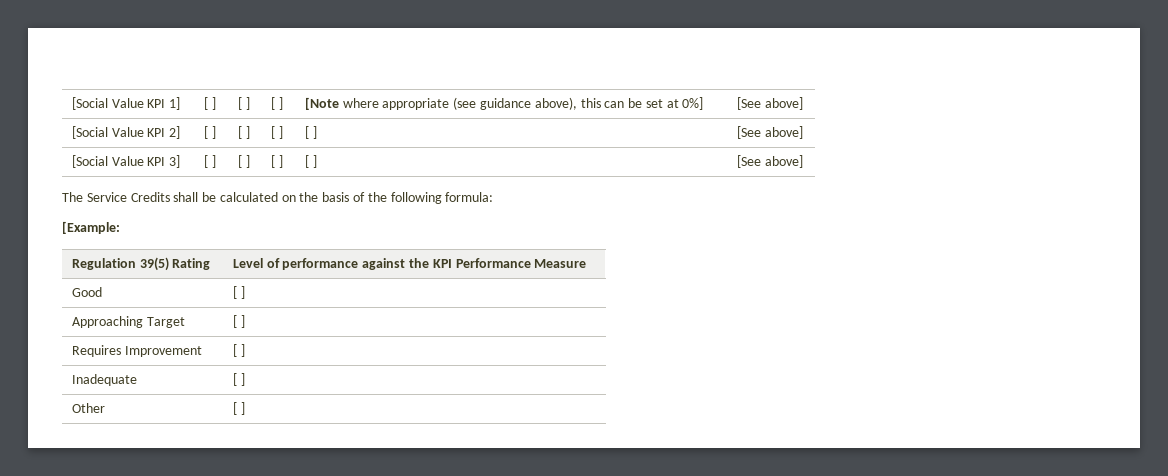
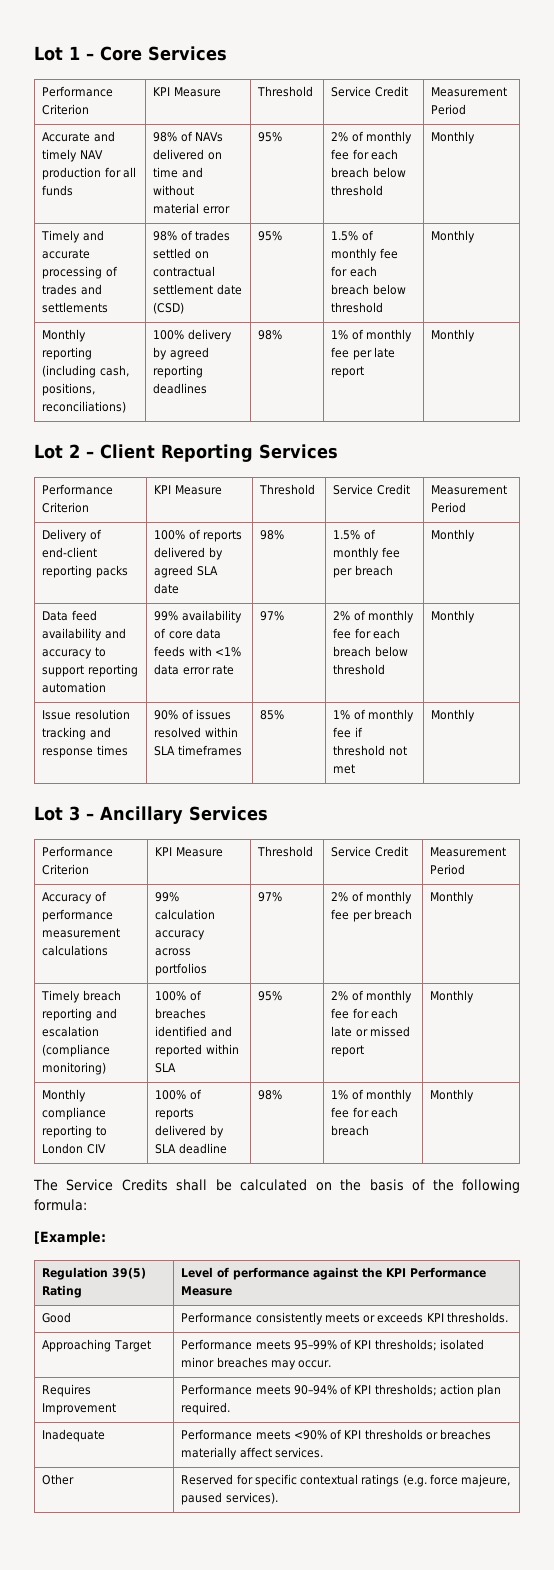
[71,97,181,110] [203,97,216,110] [237,97,250,110] [270,97,283,110] [304,97,704,110] [736,97,803,110] [71,126,181,139] [203,126,216,139] [237,126,250,139] [270,126,283,139] [304,126,317,139] [736,126,803,139] [71,155,181,168] [203,155,216,168] [237,155,250,168] [270,155,283,168] [304,155,317,168] [736,155,803,168] [Social Value KPI 1] | [ ] | [ ] | [ ] | [Note where appropriate (see guidance above), this can be set at 0%] | [See above] // [Social Value KPI 2] | [ ] | [ ] | [ ] | [ ] | [See above] // [Social Value KPI 3] | [ ] | [ ] | [ ] | [ ] | [See above] -> [34,46,227,61] [42,86,114,97] [42,104,90,115] [153,87,221,97] [257,86,314,97] [331,86,408,97] [431,87,508,97] [431,104,467,115] [42,131,115,142] [42,149,103,162] [42,167,136,180] [42,185,74,196] [153,131,223,142] [153,149,222,160] [153,167,203,178] [153,185,195,196] [153,203,230,214] [258,132,283,142] [331,131,412,144] [331,149,398,160] [331,167,406,178] [331,185,384,196] [431,131,476,144] [41,230,104,243] [42,249,91,259] [42,266,118,279] [42,284,102,295] [42,302,109,313] [153,230,230,241] [153,248,209,259] [153,266,216,277] [153,284,242,295] [153,302,185,314] [258,231,283,241] [331,230,374,241] [331,248,398,261] [331,266,377,277] [331,284,406,295] [331,302,384,313] [431,230,476,243] [42,329,87,342] [42,347,93,360] [42,365,129,378] [42,383,96,396] [42,401,127,413] [153,329,232,342] [153,347,209,360] [153,365,204,378] [153,383,208,394] [258,330,283,340] [331,329,412,342] [331,347,395,360] [331,366,365,378] [431,329,476,342] [34,444,338,462] [42,484,114,495] [42,502,90,513] [154,485,222,495] [259,484,316,495] [333,484,410,495] [431,485,508,495] [431,502,467,513] [42,529,102,542] [42,547,98,558] [42,565,128,578] [154,529,242,542] [154,547,223,560] [154,565,218,578] [154,583,180,594] [260,530,285,540] [333,529,376,540] [333,547,400,560] [333,565,393,578] [431,529,476,542] [42,610,97,621] [42,628,126,641] [42,647,106,659] [42,664,138,677] [42,682,107,693] [154,610,242,623] [154,628,221,639] [154,646,241,657] [154,664,234,675] [260,611,285,621] [333,610,414,623] [333,628,400,639] [333,646,408,657] [333,664,386,675] [431,610,476,623] [42,709,130,720] [42,727,111,740] [42,745,128,758] [154,709,231,720] [154,727,238,738] [154,745,242,756] [260,710,285,720] [333,709,414,722] [333,727,363,738] [333,745,407,756] [333,764,356,774] [431,709,476,722] [34,806,268,824] [42,846,114,857] [42,864,90,875] [155,847,223,857] [257,846,314,857] [331,846,408,857] [430,847,507,857] [430,864,466,875] [42,891,107,904] [42,909,114,922] [42,928,121,938] [42,945,109,956] [155,892,180,902] [155,909,216,920] [155,930,206,940] [155,948,192,956] [155,963,208,976] [258,892,283,902] [331,891,412,904] [331,909,412,922] [430,891,475,904] [41,990,121,1003] [42,1008,117,1021] [42,1026,100,1037] [42,1044,111,1057] [42,1062,107,1075] [155,990,202,1001] [155,1008,207,1019] [155,1026,232,1037] [155,1044,239,1057] [155,1063,177,1073] [258,991,283,1001] [331,990,412,1003] [331,1008,398,1019] [331,1026,410,1037] [331,1045,365,1057] [430,990,475,1003] [42,1089,87,1102] [42,1107,107,1120] [42,1125,107,1138] [42,1143,106,1154] [155,1089,202,1100] [155,1108,195,1120] [155,1125,224,1138] [155,1143,227,1154] [258,1090,283,1100] [331,1089,412,1102] [331,1107,398,1118] [331,1125,370,1136] [430,1089,475,1102] Lot 1 – Core Services // Performance Criterion | KPI Measure | Threshold | Service Credit | Measurement Period // Accurate and timely NAV production for all funds | 98% of NAVs delivered on time and without material error | 95% | 2% of monthly fee for each breach below threshold | Monthly // Timely and accurate processing of trades and settlements | 98% of trades settled on contractual settlement date (CSD) | 95% | 1.5% of monthly fee for each breach below threshold | Monthly // Monthly reporting (including cash, positions, reconciliations) | 100% delivery by agreed reporting deadlines | 98% | 1% of monthly fee per late report | Monthly // Lot 2 – Client Reporting Services // Performance Criterion | KPI Measure | Threshold | Service Credit | Measurement Period // Delivery of end-client reporting packs | 100% of reports delivered by agreed SLA date | 98% | 1.5% of monthly fee per breach | Monthly // Data feed availability and accuracy to support reporting automation | 99% availability of core data feeds with <1% data error rate | 97% | 2% of monthly fee for each breach below threshold | Monthly // Issue resolution tracking and response times | 90% of issues resolved within SLA timeframes | 85% | 1% of monthly fee if threshold not met | Monthly // Lot 3 – Ancillary Services // Performance Criterion | KPI Measure | Threshold | Service Credit | Measurement Period // Accuracy of performance measurement calculations | 99% calculation accuracy across portfolios | 97% | 2% of monthly fee per breach | Monthly // Timely breach reporting and escalation (compliance monitoring) | 100% of breaches identified and reported within SLA | 95% | 2% of monthly fee for each late or missed report | Monthly // Monthly compliance reporting to London CIV | 100% of reports delivered by SLA deadline | 98% | 1% of monthly fee for each breach | Monthly
[232,286,245,299] [71,316,185,328] [232,315,245,328] [71,345,202,357] [232,344,245,357] [71,374,137,386] [232,373,245,386] [71,403,105,413] [232,402,245,415] [ ] // Approaching Target | [ ] // Requires Improvement | [ ] // Inadequate | [ ] // Other | [ ] -> [181,1312,508,1325] [42,1339,151,1352] [181,1339,484,1351] [181,1357,332,1370] [42,1384,92,1397] [42,1403,117,1415] [181,1384,502,1397] [181,1402,231,1415] [42,1429,106,1442] [181,1429,492,1440] [181,1447,323,1460] [42,1474,75,1485] [181,1474,511,1487] [181,1492,278,1505] Performance consistently meets or exceeds KPI thresholds. // Approaching Target | Performance meets 95–99% of KPI thresholds; isolated minor breaches may occur. // Requires Improvement | Performance meets 90–94% of KPI thresholds; action plan required. // Inadequate | Performance meets <90% of KPI thresholds or breaches materially affect services. // Other | Reserved for specific contextual ratings (e.g. force majeure, paused services).

